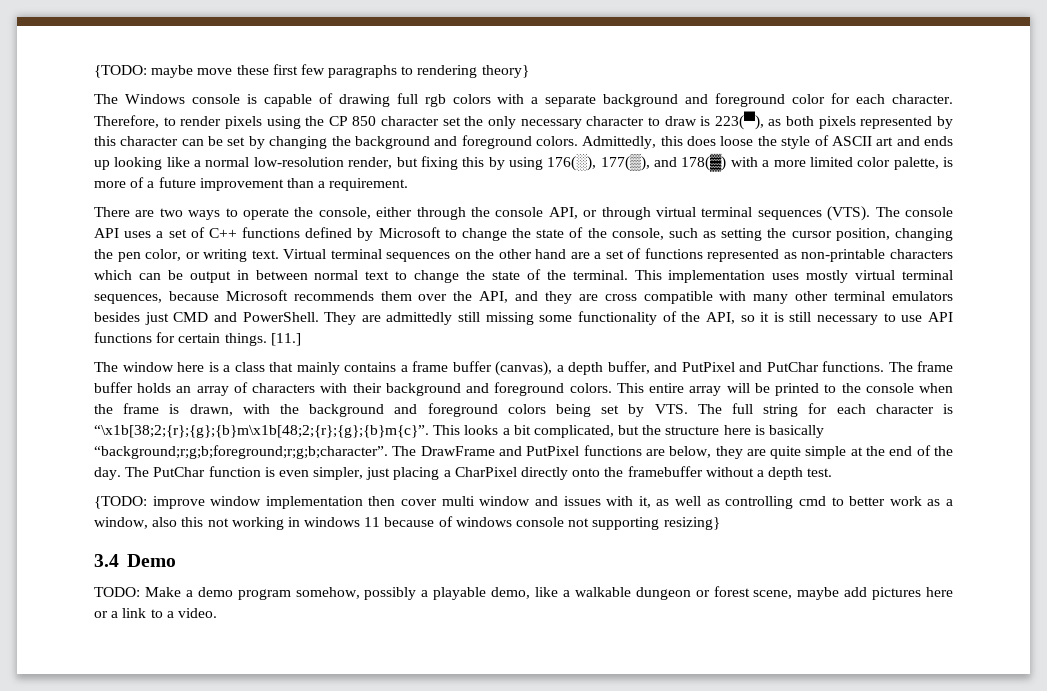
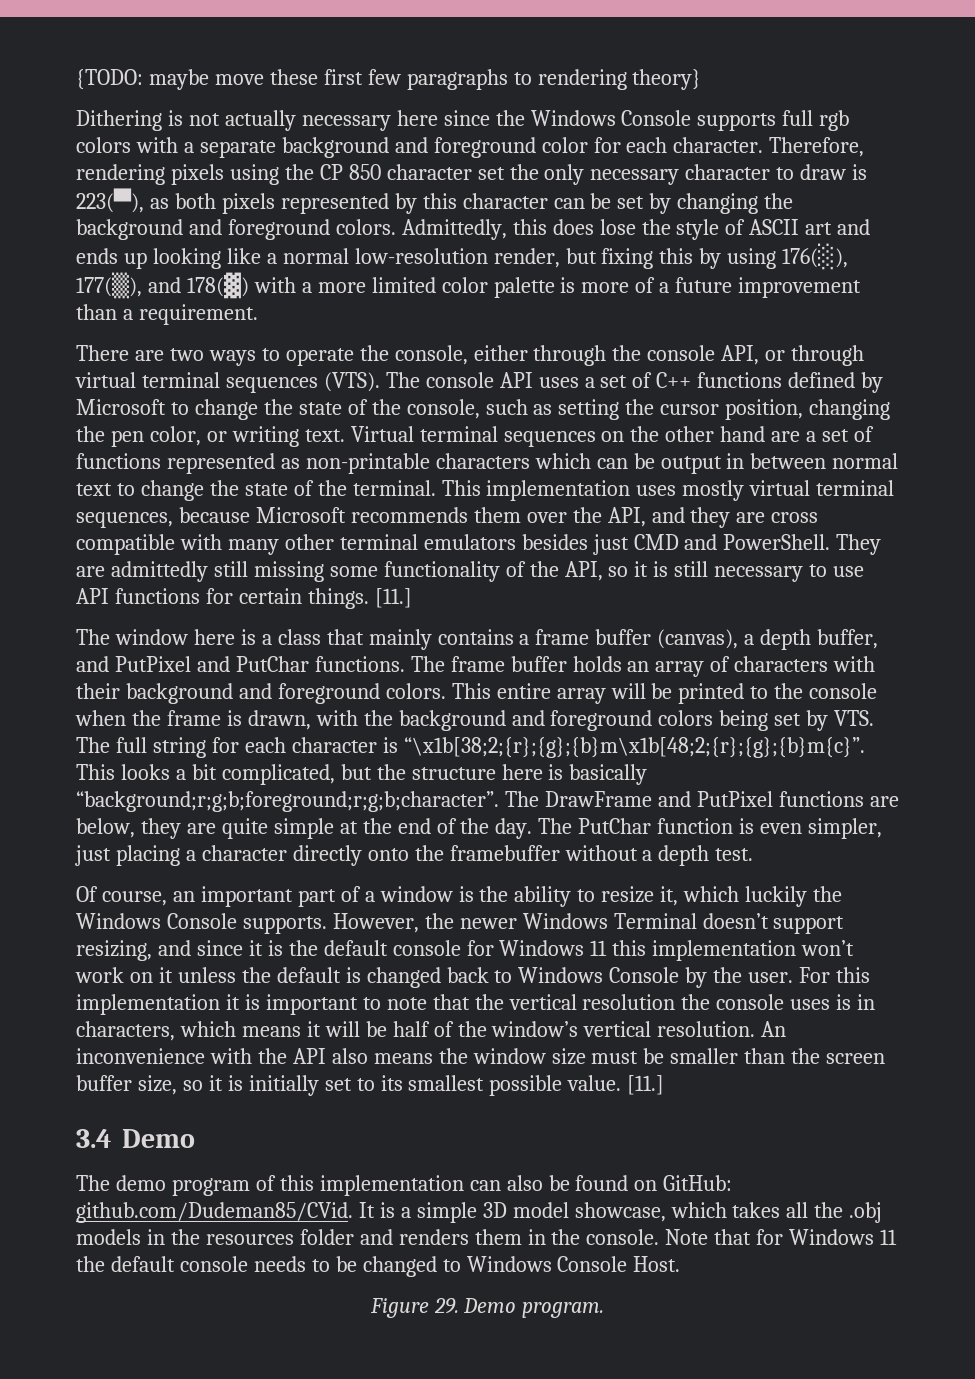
[94,93,390,107] The Windows console is capable of drawing -> [76,110,777,131] Dithering is not actually necessary here since the Windows Console supports
[163,116,222,126] to render -> [76,164,165,185] rendering
[720,136,754,146] loose -> [599,219,636,235] lose
[893,157,939,170] palette, -> [493,277,555,298] palette
[454,467,517,477] CharPixel -> [201,845,287,861] character
[94,496,953,509] [94,516,720,530] [94,554,176,567] [94,586,953,600] [94,608,217,618] {TODO: improve window implementation then cover multi window and issues with it, as well as controlling cmd to better work as a window, also this not working in windows 11 because of windows console not supporting resizing} // 3.4 Demo // TODO: Make a demo program somehow, possibly a playable demo, like a walkable dungeon or forest scene, maybe add pictures here or a link to a video. -> [76,886,843,907] [76,913,845,934] [76,940,855,961] [75,967,871,988] [76,994,876,1015] [76,1021,787,1041] [76,1048,886,1065] [76,1075,665,1096] [76,1129,195,1148] [76,1175,733,1196] [76,1202,883,1223] [76,1229,898,1245] [76,1256,681,1277] [369,1298,605,1318] Of course, an important part of a window is the ability to resize it, which luckily the Windows Console supports. However, the newer Windows Terminal doesn’t support resizing, and since it is the default console for Windows 11 this implementation won’t work on it unless the default is changed back to Windows Console by the user. For this implementation it is important to note that the vertical resolution the console uses is in characters, which means it will be half of the window’s vertical resolution. An inconvenience with the API also means the window size must be smaller than the screen buffer size, so it is initially set to its smallest possible value. [11.] // 3.4 Demo // The demo program of this implementation can also be found on GitHub: github.com/Dudeman85/CVid. It is a simple 3D model showcase, which takes all the .obj models in the resources folder and renders them in the console. Note that for Windows 11 the default console needs to be changed to Windows Console Host. // Figure 29. Demo program.

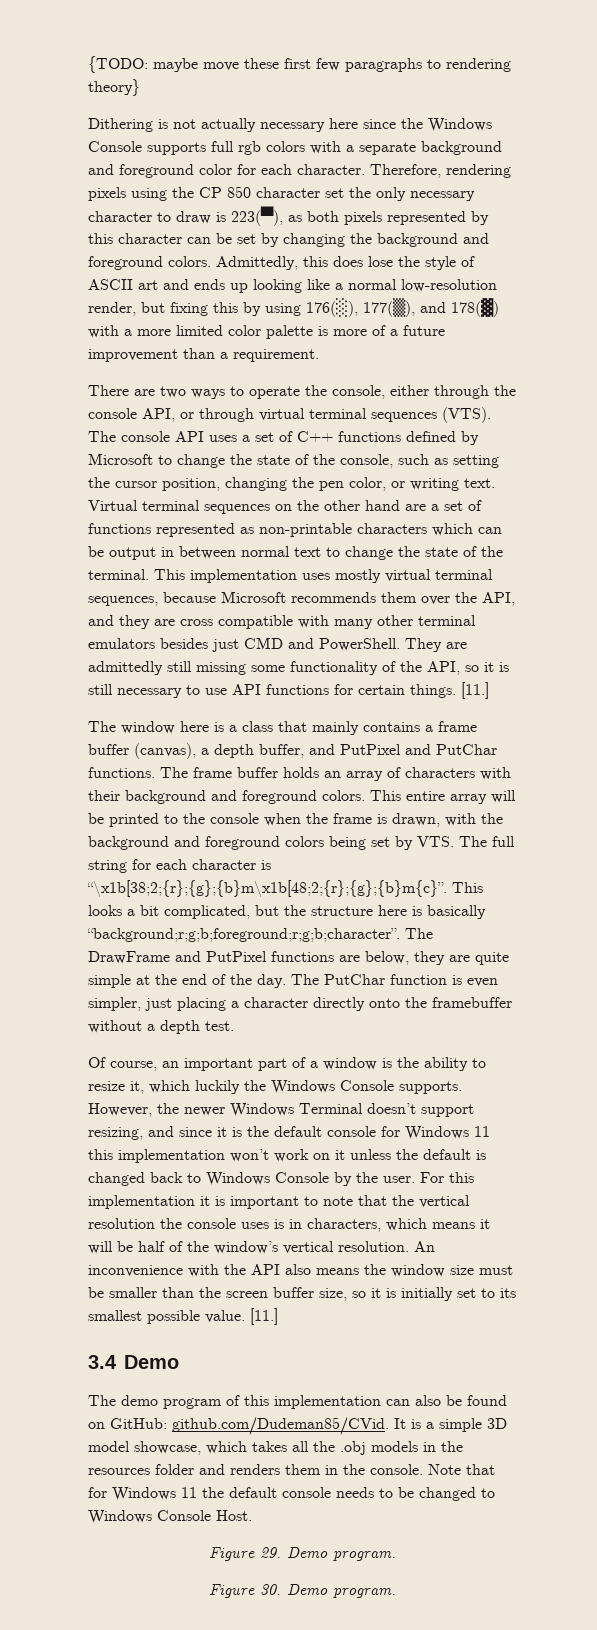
(605, 1310) none -> [208,1584,396,1598] // Figure 30. Demo program.

